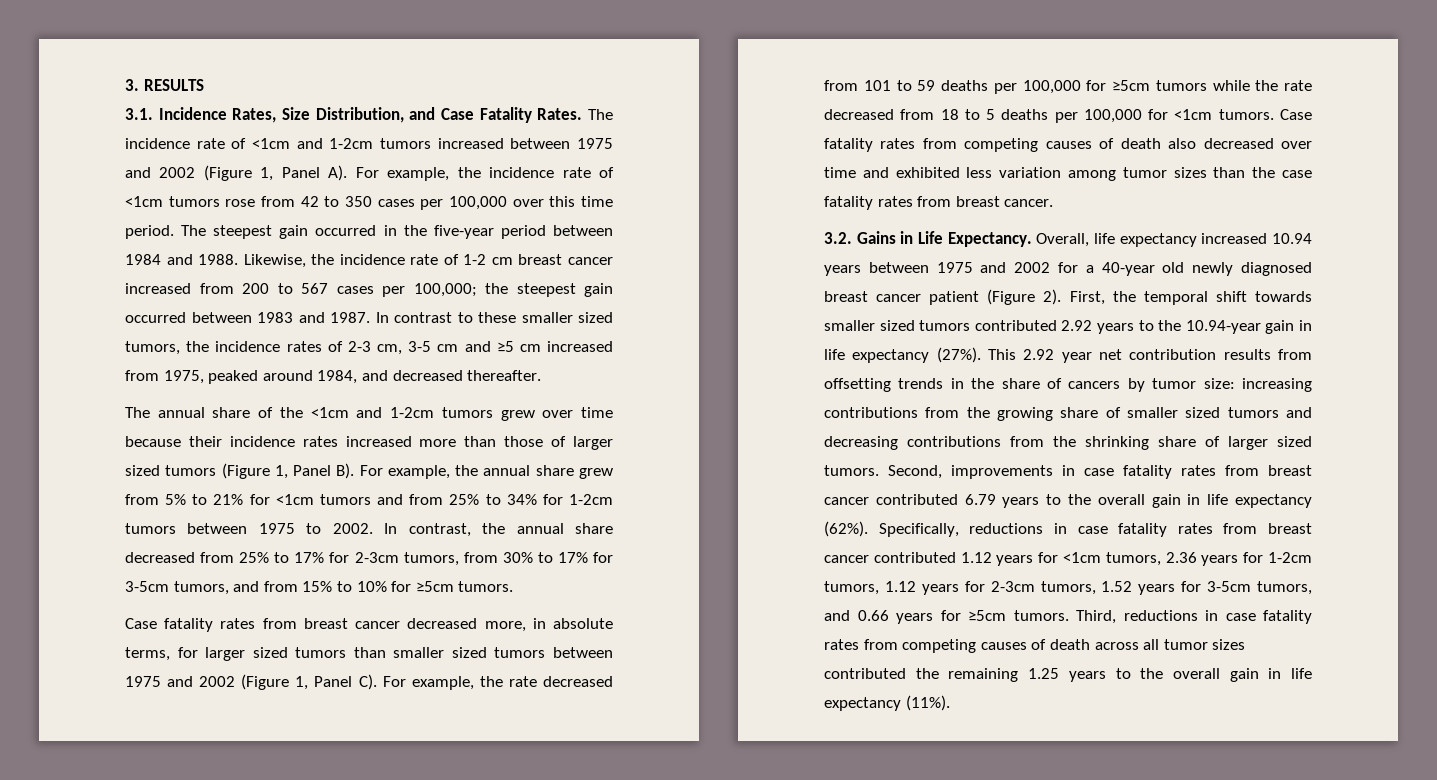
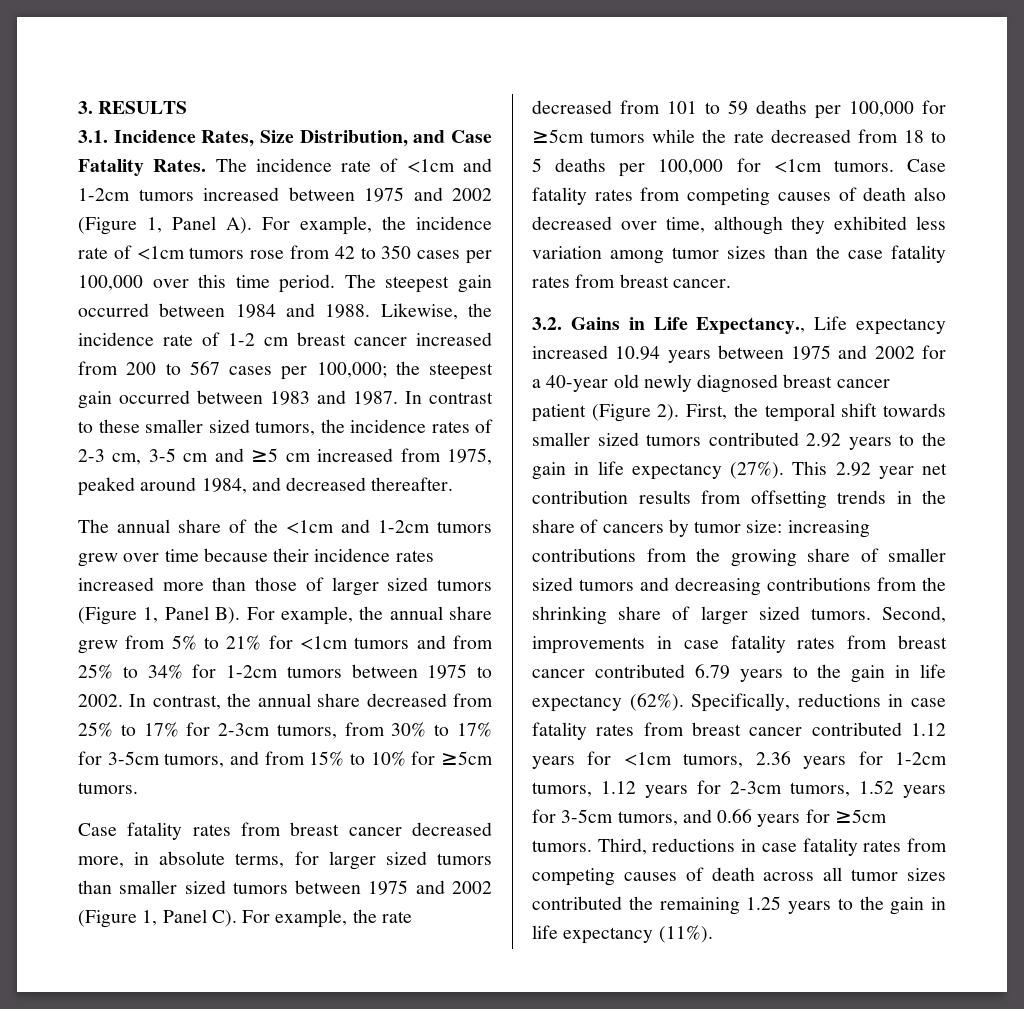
[383,225,546,239] in the five-year period -> (149, 310) none
[824,167,889,178] time and -> [665,216,826,235] time, although they
[947,232,1115,247] Expectancy. Overall, life -> [696,316,848,334] Expectancy., Life
[1185,320,1261,334] 10.94-year -> (946, 439) none
[1097,494,1145,505] overall -> (842, 671) none
[1172,668,1220,679] overall -> (884, 903) none

